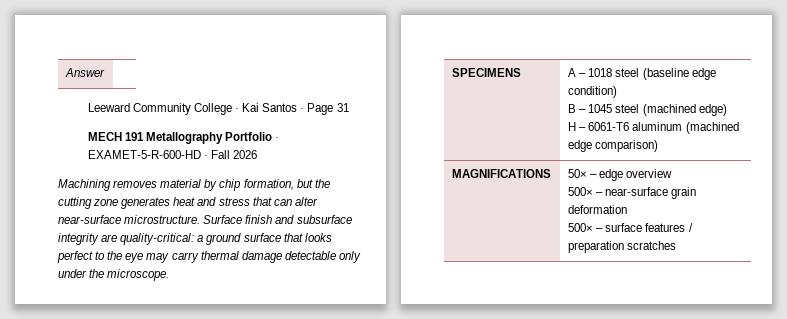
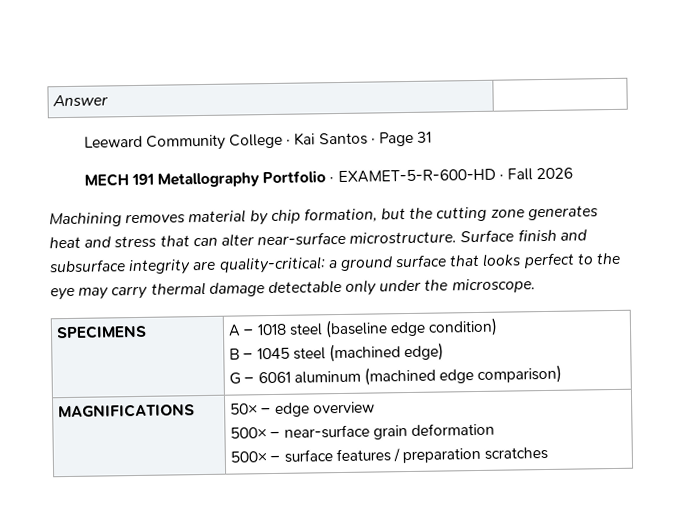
[568,122,630,131] H – 6061-T6 -> [229,371,291,385] G – 6061

